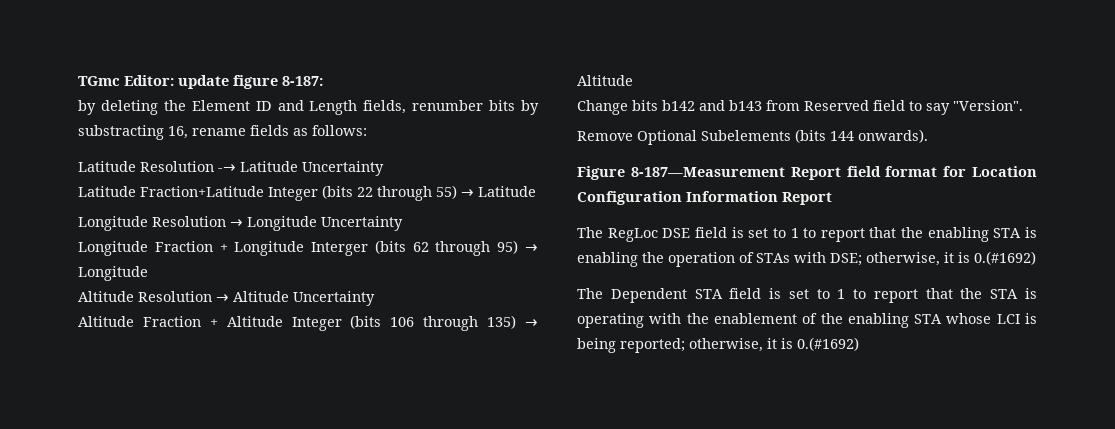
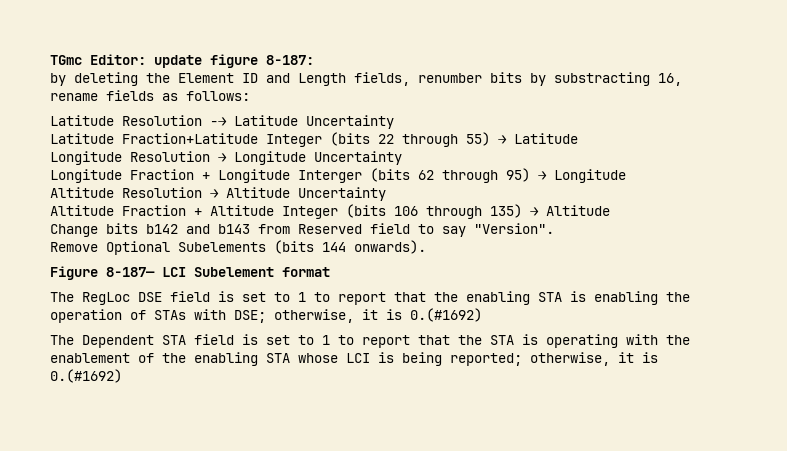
[630,166,1037,180] [577,191,832,205] 8-187—Measurement Report field format for Location Configuration Information Report -> [106,267,330,277] 8-187— LCI Subelement format

